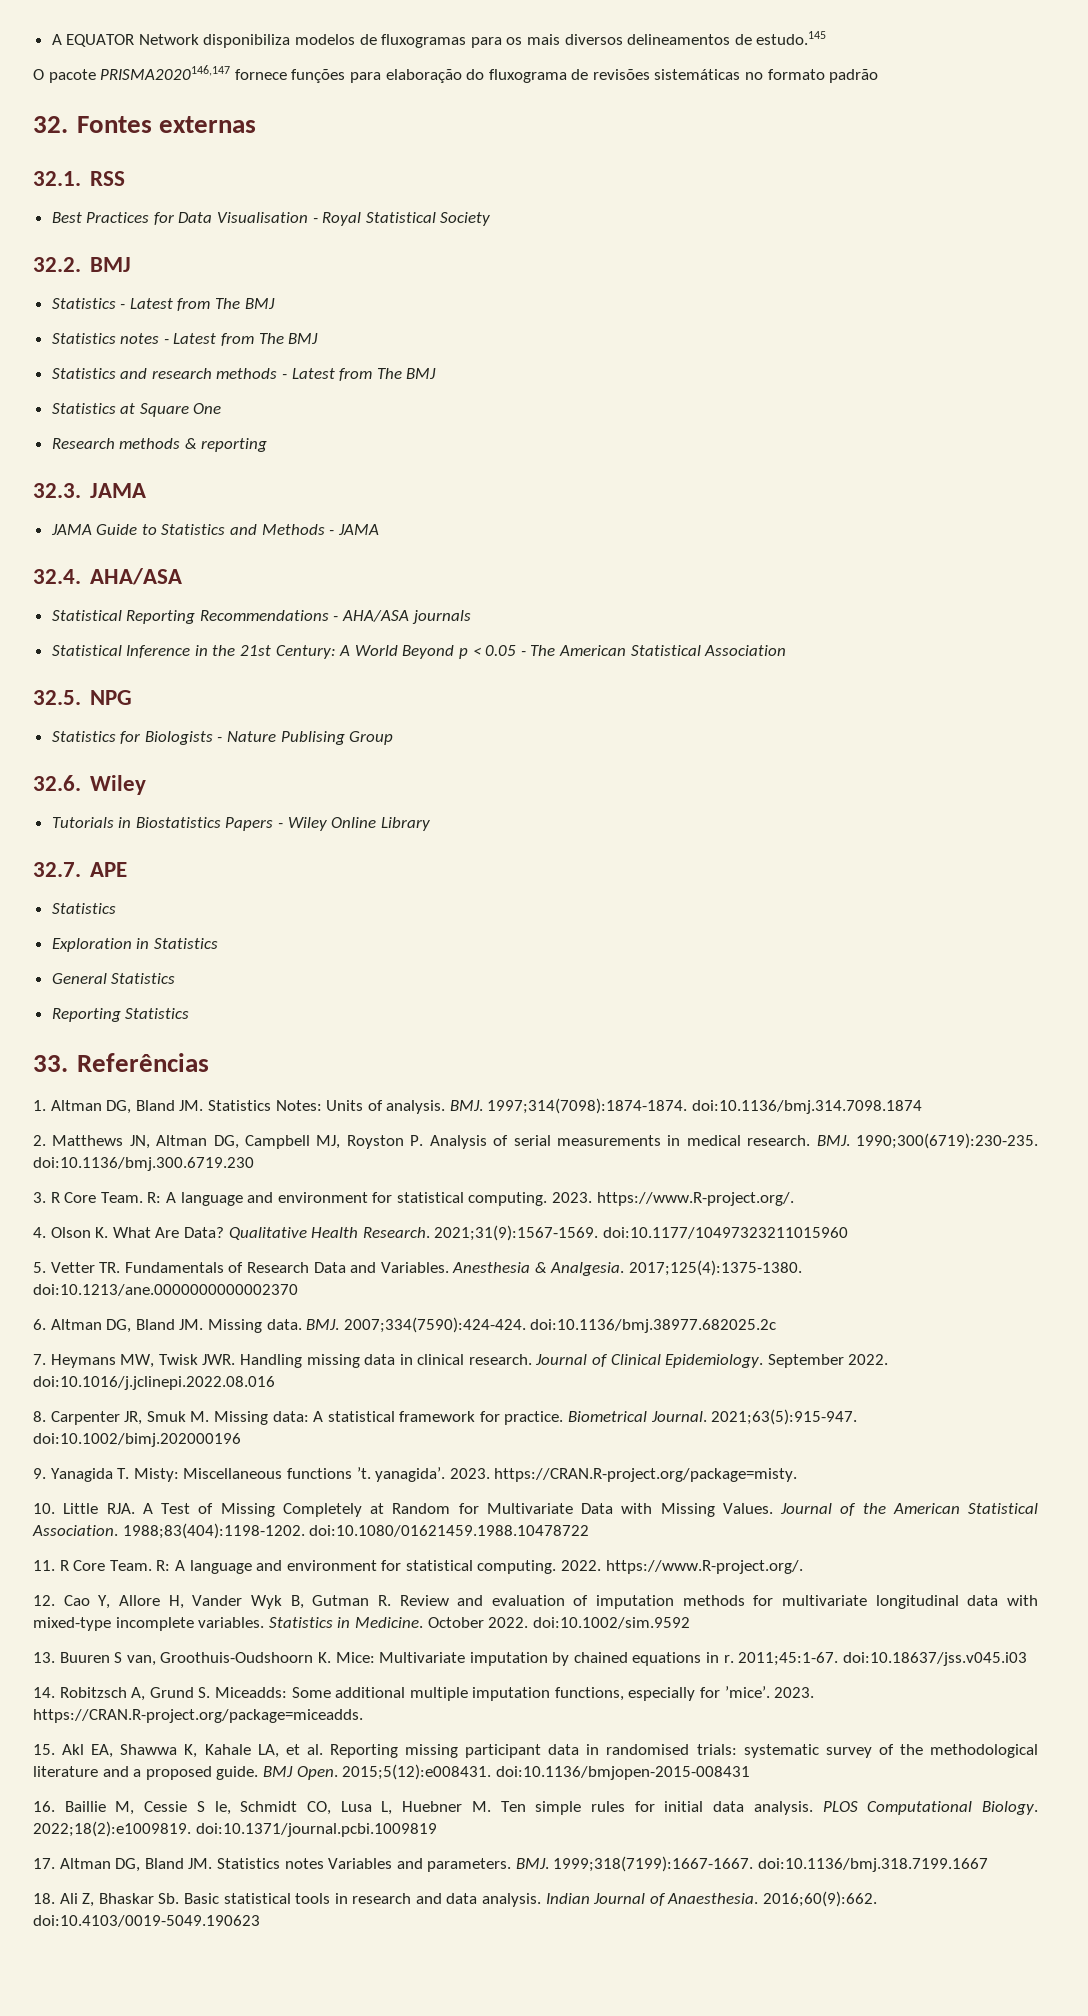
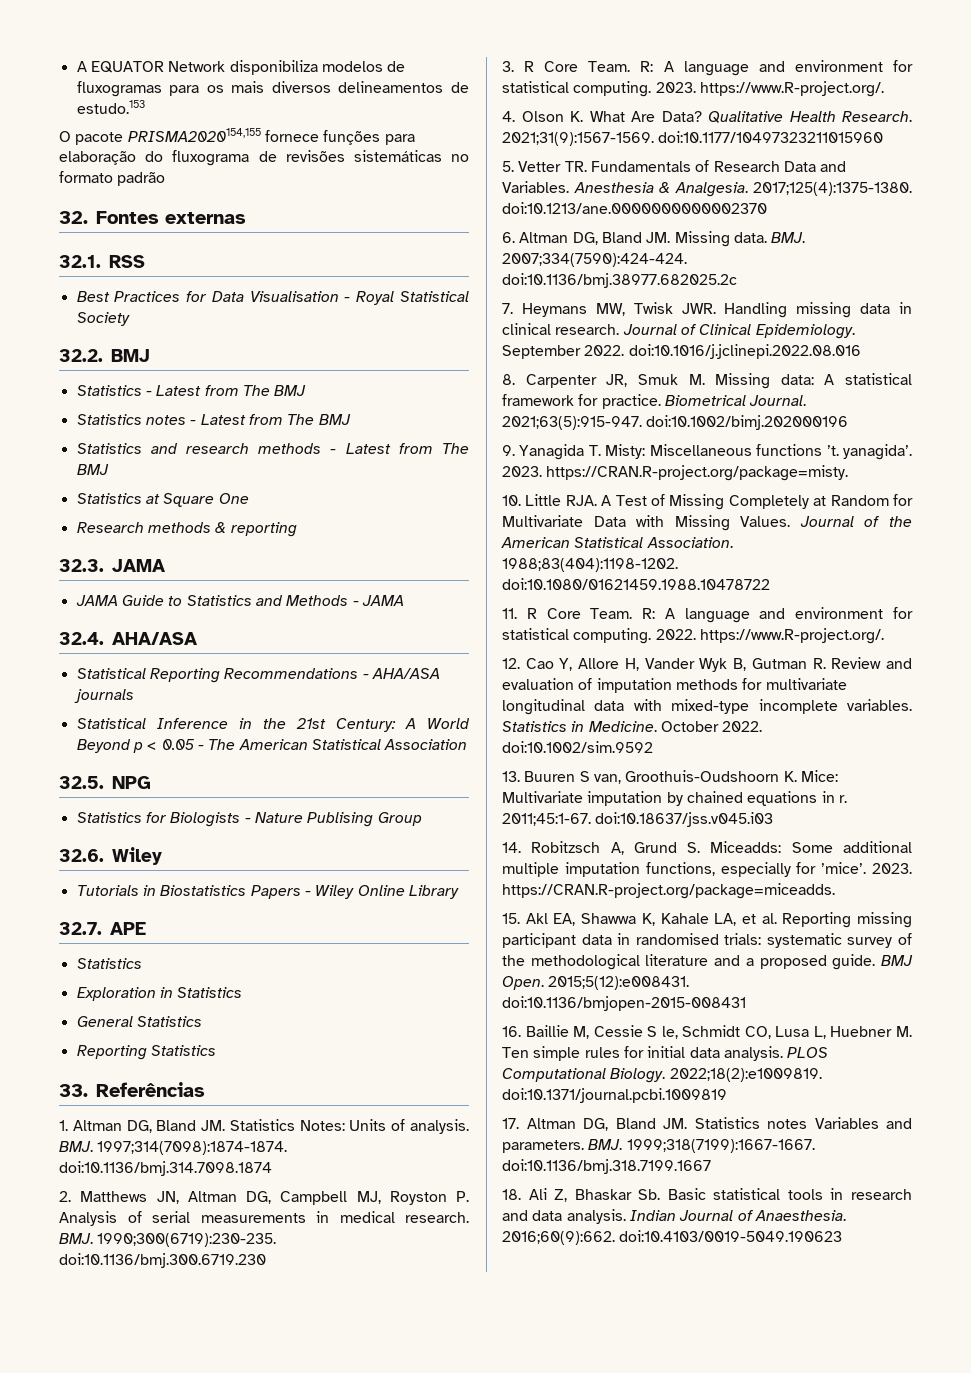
[756,31,827,45] estudo.145 -> [76,100,145,114] estudo.153
[100,65,231,80] PRISMA2020146,147 -> [127,128,261,142] PRISMA2020154,155

